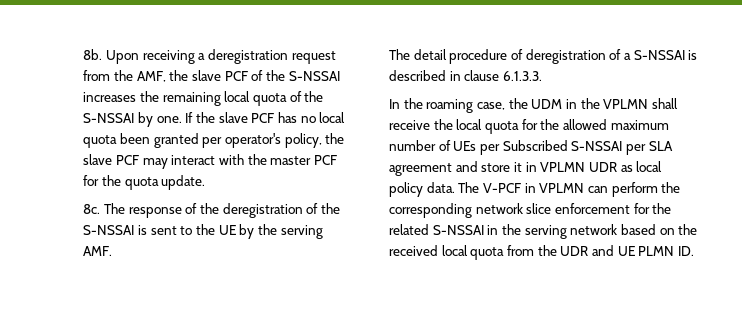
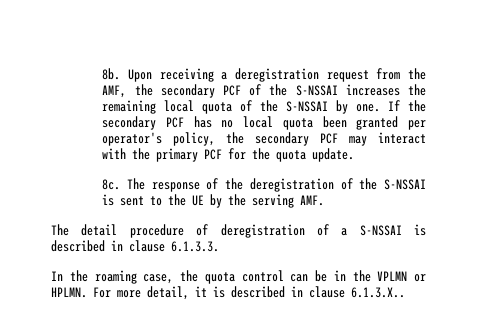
[191,70,221,81] slave -> [160,84,215,98] secondary
[218,112,248,123] slave -> [102,116,157,130] secondary
[83,154,113,165] slave -> [255,132,310,146] secondary
[270,156,312,165] master -> [156,148,199,162] primary
[531,98,678,109] [389,119,669,134] [389,140,673,155] [389,161,663,176] [389,182,681,197] [389,203,672,218] [389,224,698,239] [389,245,694,260] UDM in the VPLMN shall receive the local quota for the allowed maximum number of UEs per Subscribed S-NSSAI per SLA agreement and store it in VPLMN UDR as local policy data. The V-PCF in VPLMN can perform the corresponding network slice enforcement for the related S-NSSAI in the serving network based on the received local quota from the UDR and UE PLMN ID. -> [204,270,426,284] [51,286,405,300] quota control can be in the VPLMN or HPLMN. For more detail, it is described in clause 6.1.3.X..

